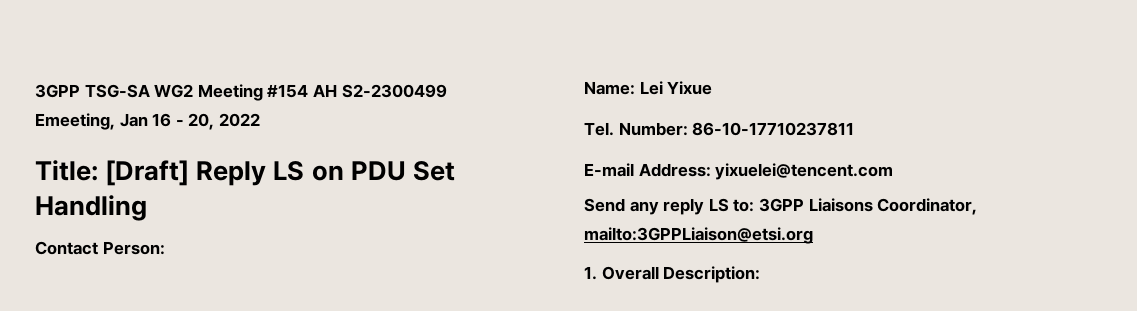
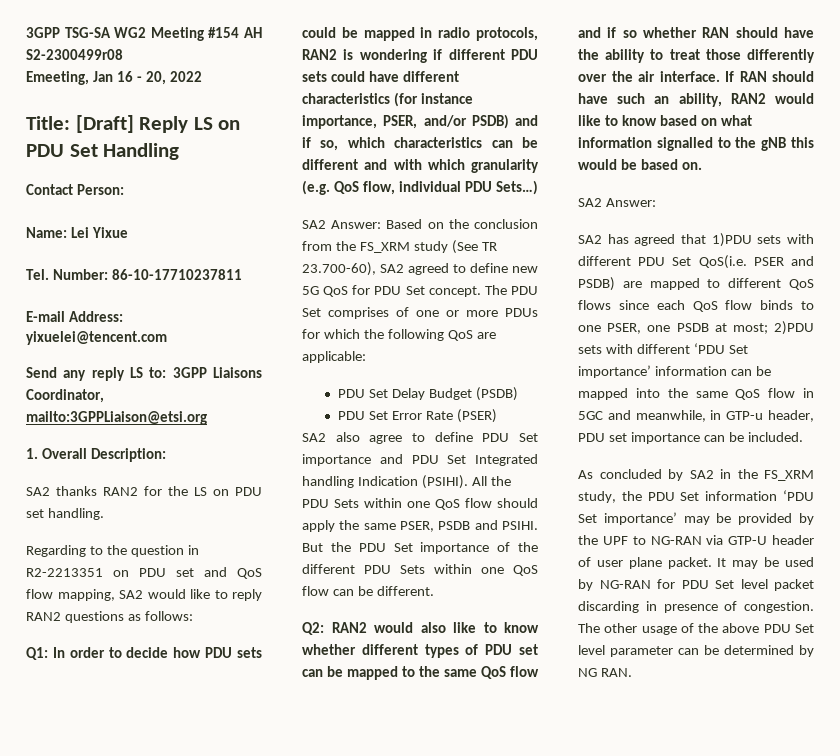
[341,84,447,98] S2-2300499 -> [26,49,123,60] S2-2300499r08
(761, 274) none -> [26,486,262,496] [26,508,104,520] [26,545,199,557] [26,567,262,579] [26,589,262,601] [26,611,193,623] [26,647,262,660] [302,27,538,41] [302,49,538,63] [302,71,459,82] [302,92,473,107] [302,114,538,129] [302,137,538,151] [302,159,539,173] [302,180,538,195] [302,219,538,229] [302,240,497,254] [302,262,538,276] [302,285,538,297] [302,307,538,319] [302,329,496,341] [302,351,366,363] [338,387,519,401] [338,409,498,423] [302,432,538,444] [302,454,538,466] [302,475,511,489] [302,498,538,510] [302,520,538,532] [302,542,538,554] [302,564,538,576] [302,586,434,596] [302,622,539,635] [302,644,538,658] [302,666,539,680] [578,27,814,38] [578,49,815,63] [578,71,814,82] [578,93,814,107] [578,115,752,126] [578,137,814,151] [578,159,702,170] [578,198,656,207] [578,233,814,247] [578,255,814,269] [578,277,814,291] [578,300,814,312] [578,321,814,335] [578,343,748,354] [578,365,771,378] [578,388,814,400] [578,410,814,422] [578,432,803,444] [578,469,814,481] [578,490,814,503] [578,512,814,525] [578,535,814,545] [578,557,814,569] [578,579,814,591] [578,601,814,613] [578,623,814,635] [578,645,814,657] [578,668,632,677] // SA2 thanks RAN2 for the LS on PDU set handling. // Regarding to the question in R2-2213351 on PDU set and QoS flow mapping, SA2 would like to reply RAN2 questions as follows: // Q1: In order to decide how PDU sets could be mapped in radio protocols, RAN2 is wondering if different PDU sets could have different characteristics (for instance importance, PSER, and/or PSDB) and if so, which characteristics can be different and with which granularity (e.g. QoS flow, individual PDU Sets…) // SA2 Answer: Based on the conclusion from the FS_XRM study (See TR 23.700-60), SA2 agreed to define new 5G QoS for PDU Set concept. The PDU Set comprises of one or more PDUs for which the following QoS are applicable: // PDU Set Delay Budget (PSDB) // PDU Set Error Rate (PSER) // SA2 also agree to define PDU Set importance and PDU Set Integrated handling Indication (PSIHI). All the PDU Sets within one QoS flow should apply the same PSER, PSDB and PSIHI. But the PDU Set importance of the different PDU Sets within one QoS flow can be different. // Q2: RAN2 would also like to know whether different types of PDU set can be mapped to the same QoS flow and if so whether RAN should have the ability to treat those differently over the air interface. If RAN should have such an ability, RAN2 would like to know based on what information signalled to the gNB this would be based on. // SA2 Answer: // SA2 has agreed that 1)PDU sets with different PDU Set QoS(i.e. PSER and PSDB) are mapped to different QoS flows since each QoS flow binds to one PSER, one PSDB at most; 2)PDU sets with different ‘PDU Set importance’ information can be mapped into the same QoS flow in 5GC and meanwhile, in GTP-u header, PDU set importance can be included. // As concluded by SA2 in the FS_XRM study, the PDU Set information ‘PDU Set importance’ may be provided by the UPF to NG-RAN via GTP-U header of user plane packet. It may be used by NG-RAN for PDU Set level packet discarding in presence of congestion. The other usage of the above PDU Set level parameter can be determined by NG RAN.

